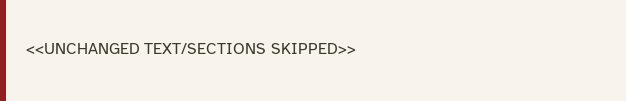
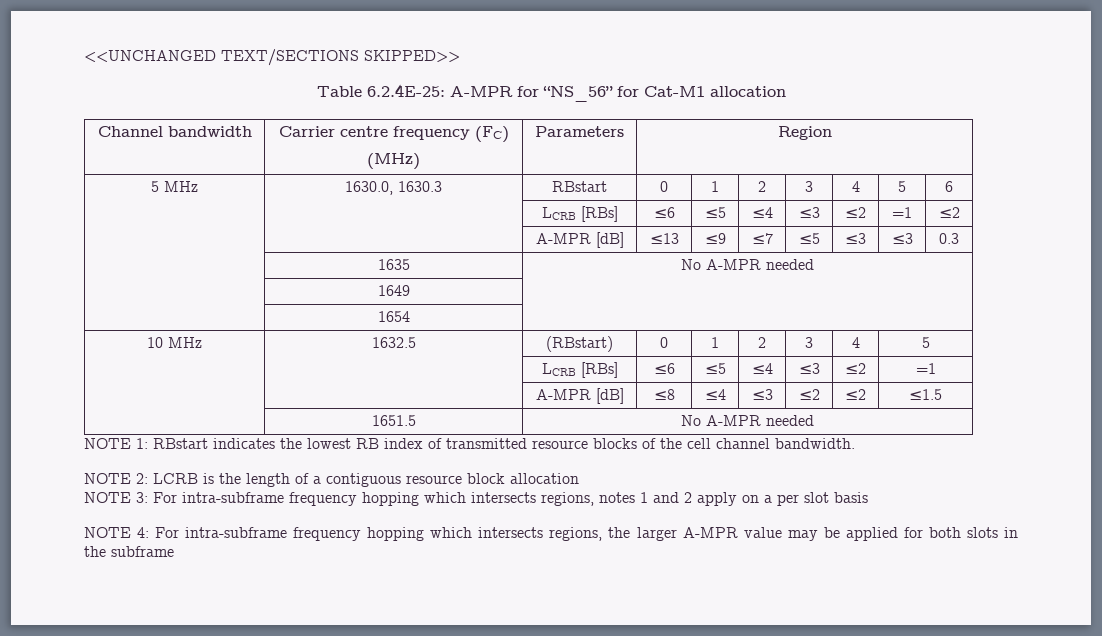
(356, 48) none -> [316,84,786,102] [97,126,252,137] [278,126,509,143] [367,153,420,170] [535,126,624,137] [777,126,832,140] [151,181,198,192] [345,181,442,195] [552,181,607,192] [660,181,668,192] [711,181,719,192] [758,181,766,192] [805,181,813,192] [851,181,860,192] [898,181,906,192] [945,181,953,192] [541,206,618,222] [653,207,675,218] [704,207,726,218] [751,207,773,218] [798,207,820,218] [845,207,866,218] [892,207,912,218] [938,207,960,218] [535,232,624,248] [649,233,679,244] [704,233,726,244] [751,233,773,244] [798,233,820,244] [845,233,866,244] [891,233,913,244] [939,233,959,244] [377,259,410,270] [681,259,814,270] [377,285,410,296] [377,311,410,322] [147,337,202,348] [371,337,416,348] [546,336,613,352] [660,337,668,348] [711,337,719,348] [758,337,766,348] [805,337,813,348] [851,337,860,348] [921,337,930,348] [541,362,618,378] [653,363,675,374] [704,363,726,374] [751,363,773,374] [798,363,820,374] [845,363,866,374] [915,363,936,374] [535,388,624,404] [653,389,675,400] [704,389,726,400] [751,389,773,400] [798,389,820,400] [845,389,866,400] [909,389,942,400] [371,415,416,426] [681,415,814,426] [84,438,855,449] [84,473,579,487] [84,492,868,506] [84,527,1019,541] [84,546,174,557] // Table 6.2.4E-25: A-MPR for “NS_56” for Cat-M1 allocation // Channel bandwidth | Carrier centre frequency (FC) // (MHz) | Parameters | Region // 5 MHz | 1630.0, 1630.3 | RBstart | 0 | 1 | 2 | 3 | 4 | 5 | 6 // | | LCRB [RBs] | ≤6 | ≤5 | ≤4 | ≤3 | ≤2 | =1 | ≤2 // | | A-MPR [dB] | ≤13 | ≤9 | ≤7 | ≤5 | ≤3 | ≤3 | 0.3 // | 1635 | No A-MPR needed // | 1649 | // | 1654 | // 10 MHz | 1632.5 | (RBstart) | 0 | 1 | 2 | 3 | 4 | 5 // | | LCRB [RBs] | ≤6 | ≤5 | ≤4 | ≤3 | ≤2 | =1 // | | A-MPR [dB] | ≤8 | ≤4 | ≤3 | ≤2 | ≤2 | ≤1.5 // | 1651.5 | No A-MPR needed // NOTE 1: RBstart indicates the lowest RB index of transmitted resource blocks of the cell channel bandwidth. // NOTE 2: LCRB is the length of a contiguous resource block allocation // NOTE 3: For intra-subframe frequency hopping which intersects regions, notes 1 and 2 apply on a per slot basis // NOTE 4: For intra-subframe frequency hopping which intersects regions, the larger A-MPR value may be applied for both slots in the subframe

